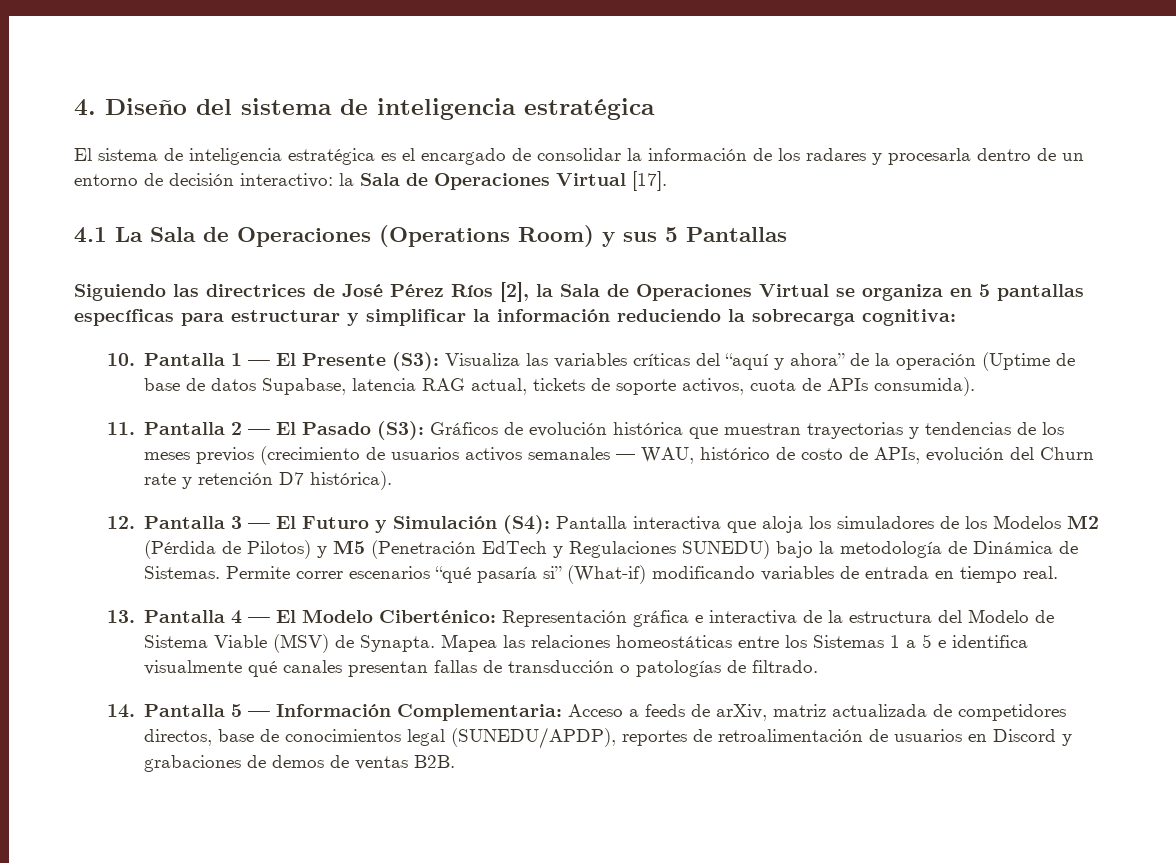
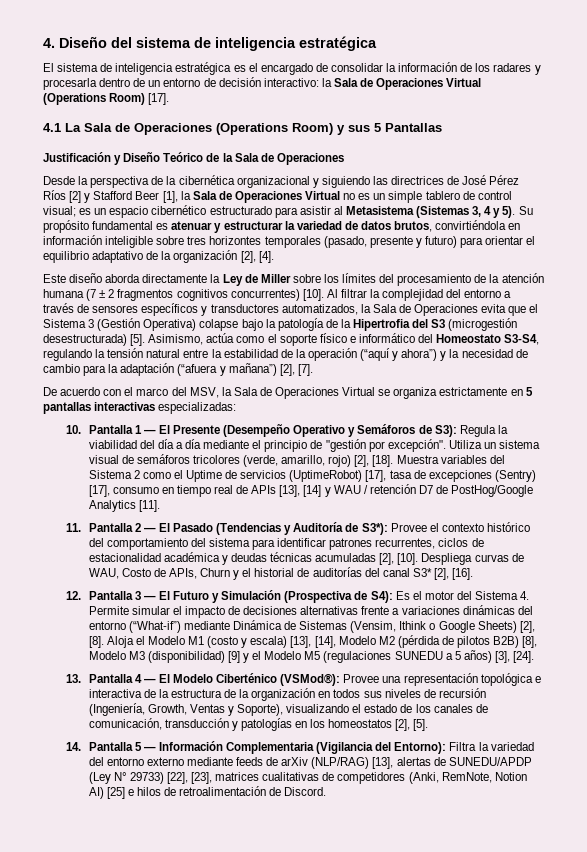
(626, 179) none -> [43,93,146,105] (Operations Room)
[74,284,166,301] Siguiendo -> [43,152,344,165] [43,175,370,188] Justificación y Diseño Teórico de la Sala de Operaciones // Desde la perspectiva de la cibernética organizacional y siguiendo
[500,282,529,302] [2], -> [69,191,512,203] [43,205,533,218] [43,220,521,233] [43,235,536,248] [43,250,274,263] [43,273,544,286] [43,289,512,301] [43,303,539,316] [43,318,518,331] [43,333,540,346] [43,348,528,361] [43,363,313,376] [43,387,219,398] [2] y Stafford Beer [1], la Sala de Operaciones Virtual no es un simple tablero de control visual; es un espacio cibernético estructurado para asistir al Metasistema (Sistemas 3, 4 y 5). Su propósito fundamental es atenuar y estructurar la variedad de datos brutos, convirtiéndola en información inteligible sobre tres horizontes temporales (pasado, presente y futuro) para orientar el equilibrio adaptativo de la organización [2], [4]. // Este diseño aborda directamente la Ley de Miller sobre los límites del procesamiento de la atención humana (7 ± 2 fragmentos cognitivos concurrentes) [10]. Al filtrar la complejidad del entorno a través de sensores específicos y transductores automatizados, la Sala de Operaciones evita que el Sistema 3 (Gestión Operativa) colapse bajo la patología de la Hipertrofia del S3 (microgestión desestructurada) [5]. Asimismo, actúa como el soporte físico e informático del Homeostato S3-S4, regulando la tensión natural entre la estabilidad de la operación (“aquí y ahora”) y la necesidad de cambio para la adaptación (“afuera y mañana”) [2], [7]. // De acuerdo con el marco del MSV,
(943, 292) none -> [439,387,508,396] estrictamente
[74,309,956,326] específicas para estructurar y simplificar la información reduciendo la sobrecarga cognitiva: -> [94,402,237,414] interactivas especializadas:
[392,352,1076,371] [144,377,976,396] (S3): Visualiza las variables críticas del “aquí y ahora” de la operación (Uptime de base de datos Supabase, latencia RAG actual, tickets de soporte activos, cuota de APIs consumida). -> [223,424,508,437] [88,439,541,452] [88,454,505,467] [88,470,536,482] [88,484,534,497] [88,500,160,512] (Desempeño Operativo y Semáforos de S3): Regula la viabilidad del día a día mediante el principio de "gestión por excepción". Utiliza un sistema visual de semáforos tricolores (verde, amarillo, rojo) [2], [18]. Muestra variables del Sistema 2 como el Uptime de servicios (UptimeRobot) [17], tasa de excepciones (Sentry) [17], consumo en tiempo real de APIs [13], [14] y WAU / retención D7 de PostHog/Google Analytics [11].
[377,421,1065,440] [144,446,1095,465] [144,471,393,490] (S3): Gráficos de evolución histórica que muestran trayectorias y tendencias de los meses previos (crecimiento de usuarios activos semanales — WAU, histórico de costo de APIs, evolución del Churn rate y retención D7 histórica). -> [216,522,531,535] [88,538,484,550] [88,552,524,565] [88,567,474,580] (Tendencias y Auditoría de S3*): Provee el contexto histórico del comportamiento del sistema para identificar patrones recurrentes, ciclos de estacionalidad académica y deudas técnicas acumuladas [2], [10]. Despliega curvas de WAU, Costo de APIs, Churn y el historial de auditorías del canal S3* [2], [16].
[503,515,1100,534] [144,540,1079,559] [144,565,1059,584] (S4): Pantalla interactiva que aloja los simuladores de los Modelos M2 (Pérdida de Pilotos) y M5 (Penetración EdTech y Regulaciones SUNEDU) bajo la metodología de Dinámica de Sistemas. Permite correr escenarios “qué pasaría si” (What-if) modificando variables de entrada en tiempo real. -> [284,591,530,603] [88,605,533,618] [88,620,535,633] [88,635,538,648] [88,650,535,663] (Prospectiva de S4): Es el motor del Sistema 4. Permite simular el impacto de decisiones alternativas frente a variaciones dinámicas del entorno (“What-if”) mediante Dinámica de Sistemas (Vensim, Ithink o Google Sheets) [2], [8]. Aloja el Modelo M1 (costo y escala) [13], [14], Modelo M2 (pérdida de pilotos B2B) [8], Modelo M3 (disponibilidad) [9] y el Modelo M5 (regulaciones SUNEDU a 5 años) [3], [24].
[379,610,690,627] Ciberténico: Representación gráfica -> [216,673,533,686] Ciberténico (VSMod®): Provee una representación topológica
[938,609,1055,623] [144,634,1029,653] [144,660,819,677] del Modelo de Sistema Viable (MSV) de Synapta. Mapea las relaciones homeostáticas entre los Sistemas 1 a 5 e identifica visualmente qué canales presentan fallas de transducción o patologías de filtrado. -> [224,688,486,701] [88,703,488,716] [88,718,429,731] de la organización en todos sus niveles de recursión (Ingeniería, Growth, Ventas y Soporte), visualizando el estado de los canales de comunicación, transducción y patologías en los homeostatos [2], [5].
[397,704,1067,721] [144,727,1073,749] [144,755,456,772] Complementaria: Acceso a feeds de arXiv, matriz actualizada de competidores directos, base de conocimientos legal (SUNEDU/APDP), reportes de retroalimentación de usuarios en Discord y grabaciones de demos de ventas B2B. -> [226,742,534,754] [88,757,532,769] [88,772,527,784] [88,786,327,799] Complementaria (Vigilancia del Entorno): Filtra la variedad del entorno externo mediante feeds de arXiv (NLP/RAG) [13], alertas de SUNEDU/APDP (Ley N° 29733) [22], [23], matrices cualitativas de competidores (Anki, RemNote, Notion AI) [25] e hilos de retroalimentación de Discord.

